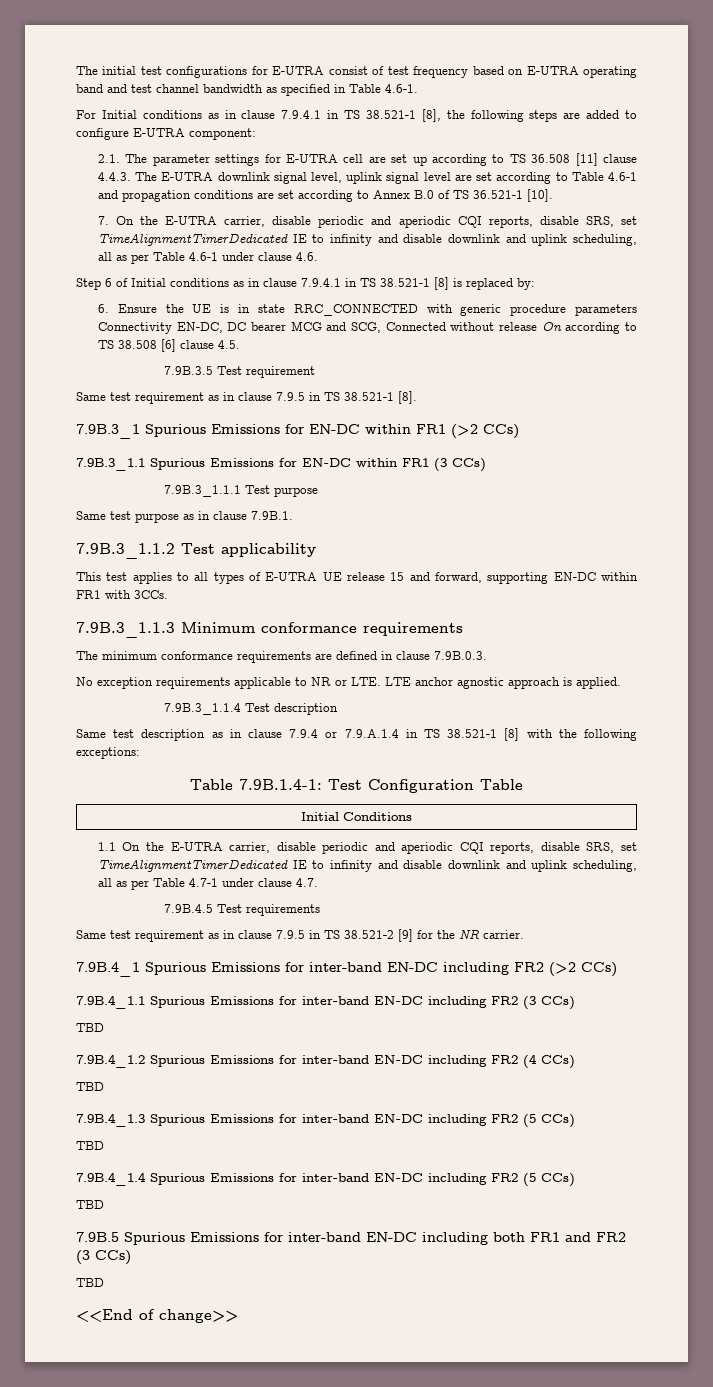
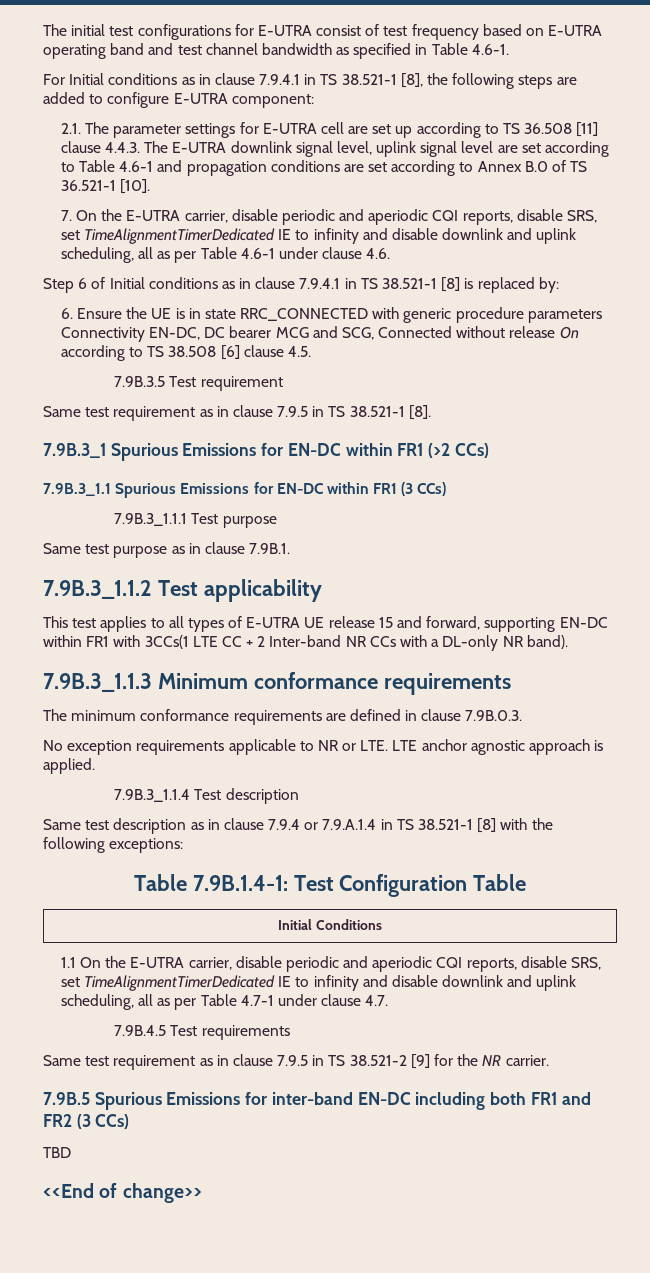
[134,590,168,599] 3CCs. -> [144,635,568,651] 3CCs(1 LTE CC + 2 Inter-band NR CCs with a DL-only NR band).
[76,962,617,977] [76,995,575,1010] [76,1023,104,1032] [76,1054,575,1069] [76,1082,104,1091] [76,1113,575,1128] [76,1141,104,1150] [76,1172,575,1187] [76,1200,104,1209] // 7.9B.4_1 Spurious Emissions for inter-band EN-DC including FR2 (>2 CCs) // 7.9B.4_1.1 Spurious Emissions for inter-band EN-DC including FR2 (3 CCs) // TBD // 7.9B.4_1.2 Spurious Emissions for inter-band EN-DC including FR2 (4 CCs) // TBD // 7.9B.4_1.3 Spurious Emissions for inter-band EN-DC including FR2 (5 CCs) // TBD // 7.9B.4_1.4 Spurious Emissions for inter-band EN-DC including FR2 (5 CCs) // TBD -> (549, 1060) none

